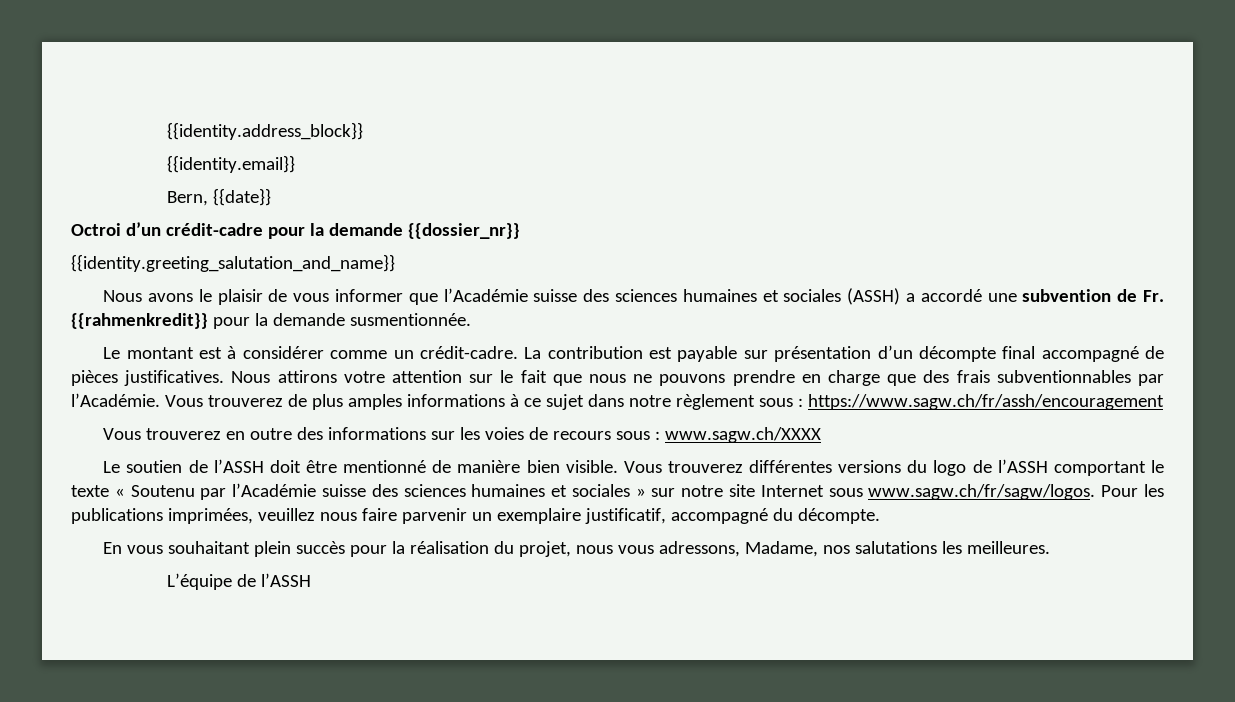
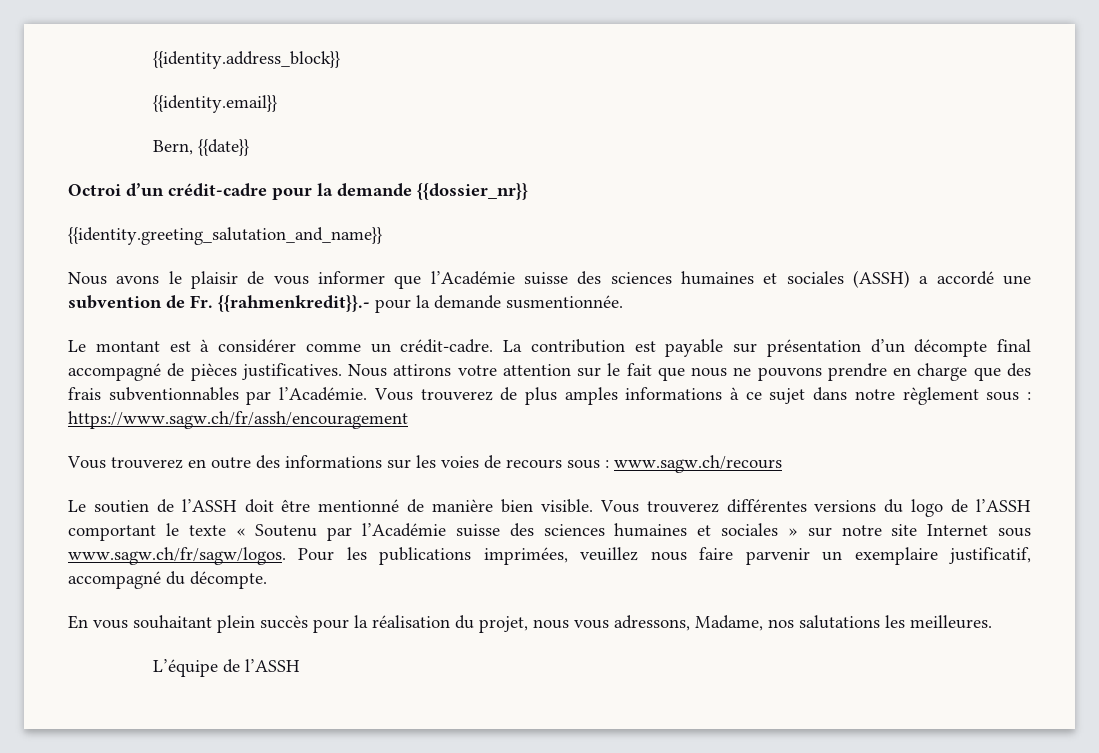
[71,313,208,329] {{rahmenkredit}} -> [218,295,370,312] {{rahmenkredit}}.-
[665,427,822,443] www.sagw.ch/XXXX -> [614,455,782,473] www.sagw.ch/recours

